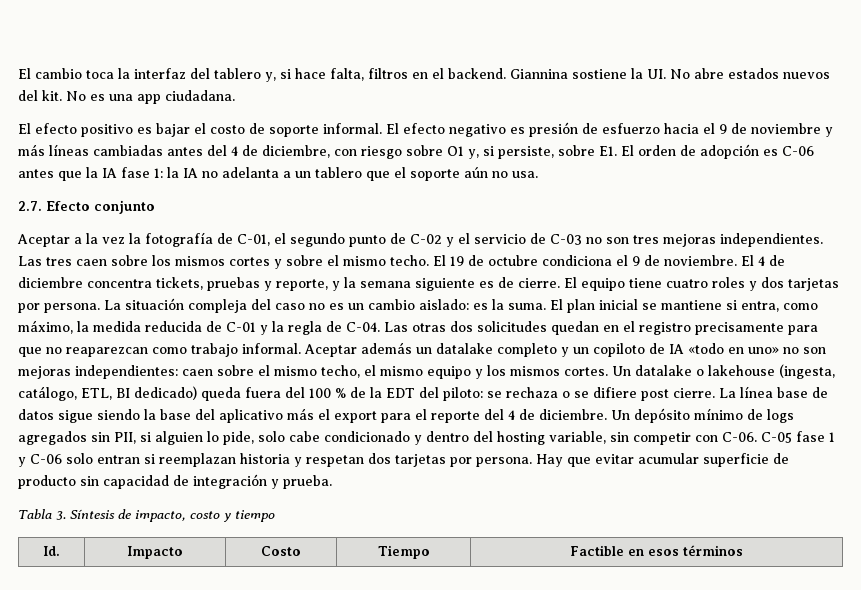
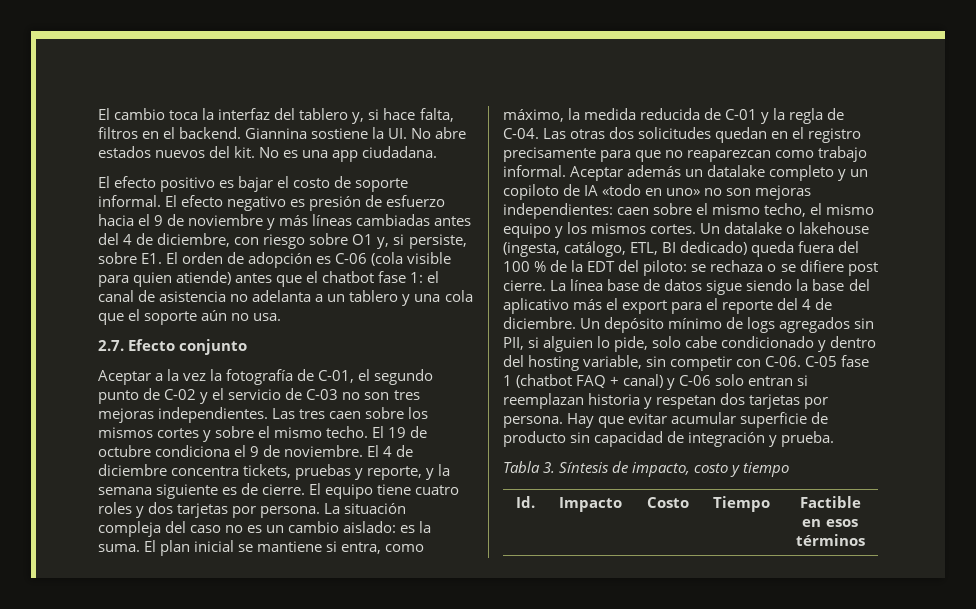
[18,167,198,181] antes que la IA fase 1: la IA -> [371,252,452,266] [98,271,440,287] [98,290,227,302] (cola visible para quien atiende) antes que el chatbot fase 1: el canal de asistencia
(362, 172) none -> [402,290,473,306] y una cola
(835, 437) none -> [516,374,664,388] (chatbot FAQ + canal)

